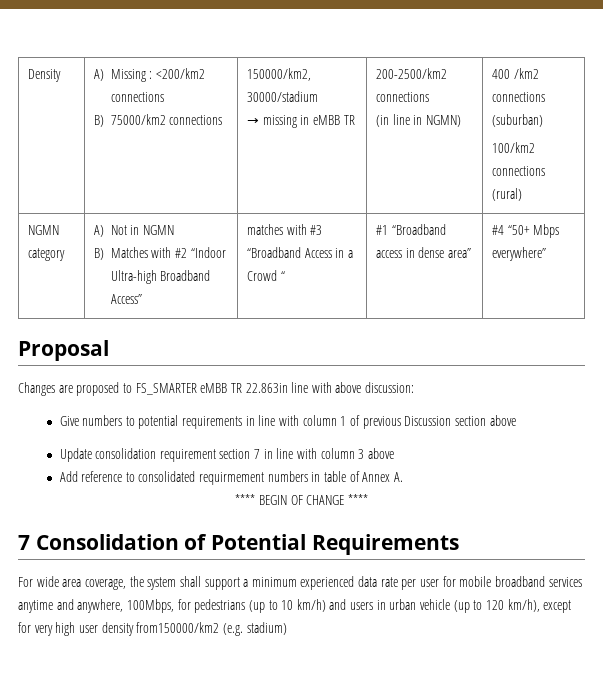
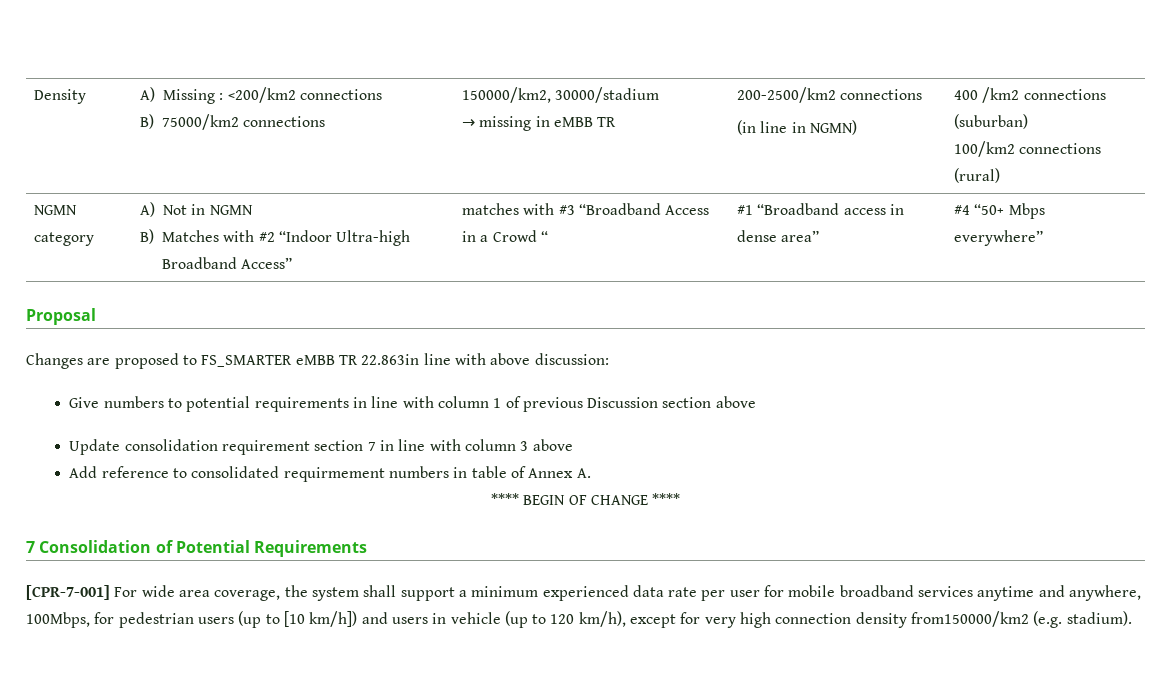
(459, 544) none -> [26,585,110,600] [CPR-7-001]
[194,599,326,613] pedestrians (up to 10 km/h) -> [118,611,358,628] pedestrian users (up to [10 km/h])
[389,599,417,610] urban -> (447, 618) none
[78,625,98,633] user -> [775,613,852,624] connection
[246,622,287,635] stadium) -> [1066,611,1132,626] stadium).

